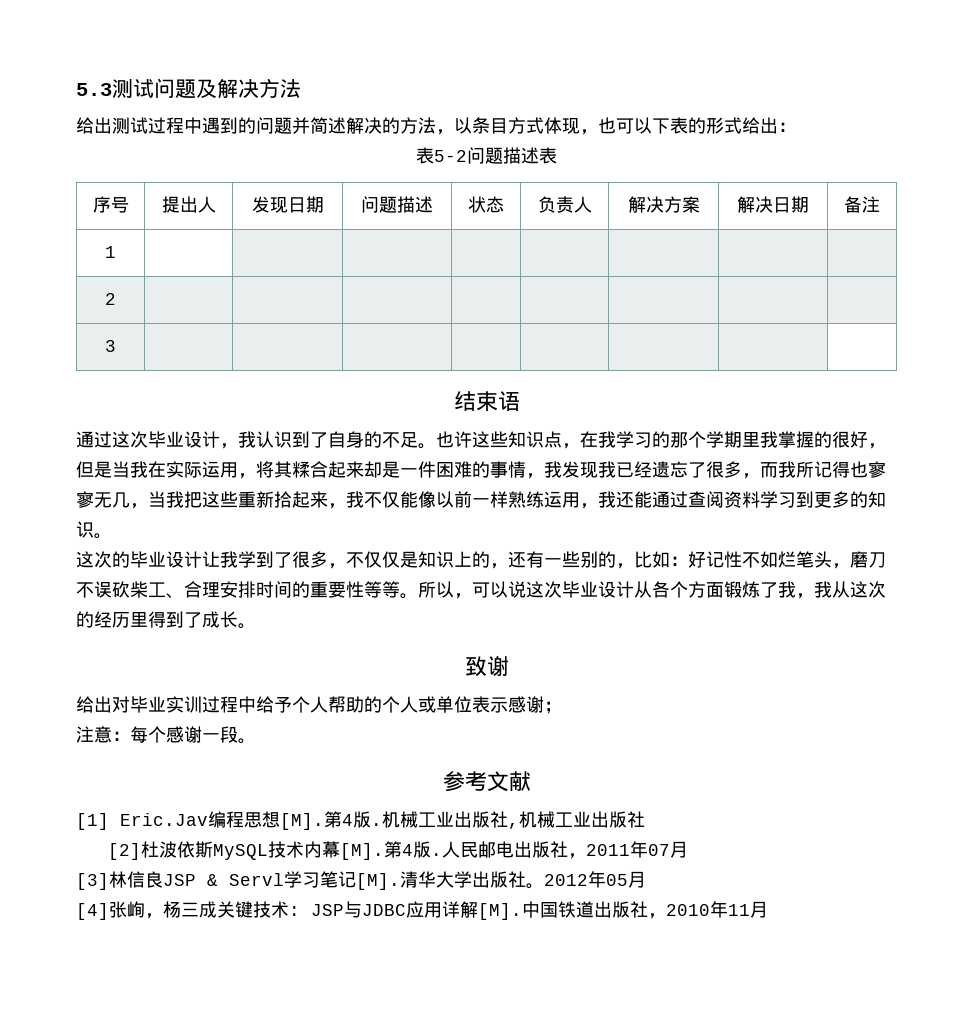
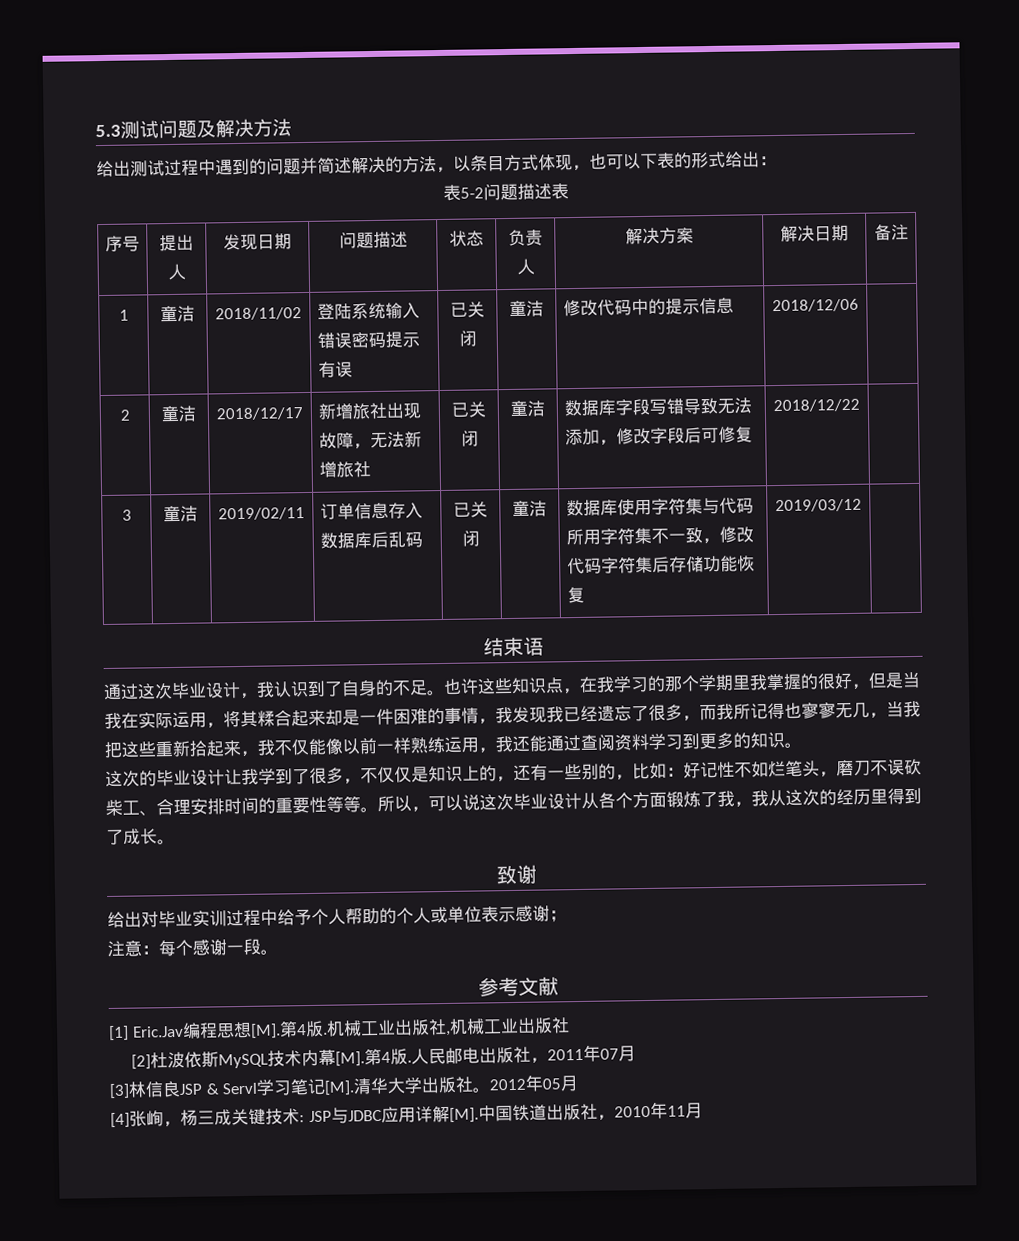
[105,293,116,305] [105,340,116,352] | | | | | | | // 2 | | | | | | | | // 3 | | | | | | | -> [160,305,195,323] [215,307,302,321] [316,302,420,320] [316,331,420,349] [317,361,353,378] [450,301,485,318] [458,330,477,347] [509,300,544,317] [562,297,734,317] [772,298,859,313] [119,409,130,421] [161,405,197,423] [216,407,303,421] [317,402,421,420] [318,431,422,450] [318,461,371,478] [451,401,486,418] [460,430,479,447] [510,400,545,417] [563,397,752,417] [564,426,753,446] [773,398,860,413] [121,509,132,521] [163,505,198,523] [218,507,305,521] [319,502,423,520] [319,531,423,549] [453,501,488,518] [461,530,480,547] [512,500,547,517] [565,497,754,517] [565,526,754,546] [566,555,755,575] [566,586,585,604] [775,498,862,513] 童洁 | 2018/11/02 | 登陆系统输入错误密码提示有误 | 已关闭 | 童洁 | 修改代码中的提示信息 | 2018/12/06 | // 2 | 童洁 | 2018/12/17 | 新增旅社出现故障，无法新增旅社 | 已关闭 | 童洁 | 数据库字段写错导致无法添加，修改字段后可修复 | 2018/12/22 | // 3 | 童洁 | 2019/02/11 | 订单信息存入数据库后乱码 | 已关闭 | 童洁 | 数据库使用字符集与代码所用字符集不一致，修改代码字符集后存储功能恢复 | 2019/03/12

